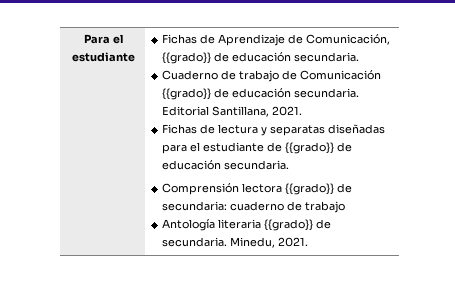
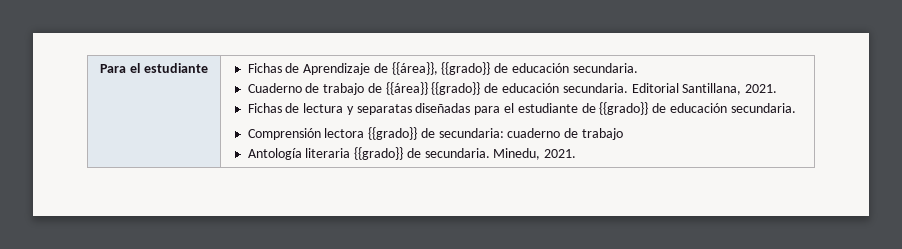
[305,34,390,45] Comunicación, -> [391,62,438,75] {{área}},
[299,70,381,80] Comunicación -> [385,82,428,95] {{área}}

